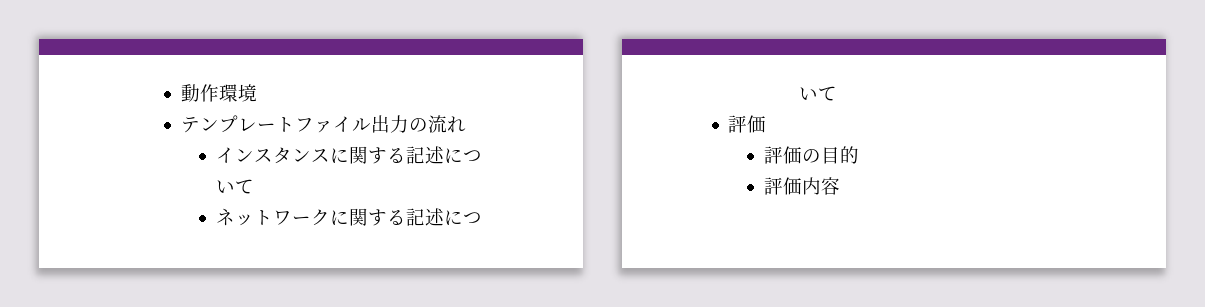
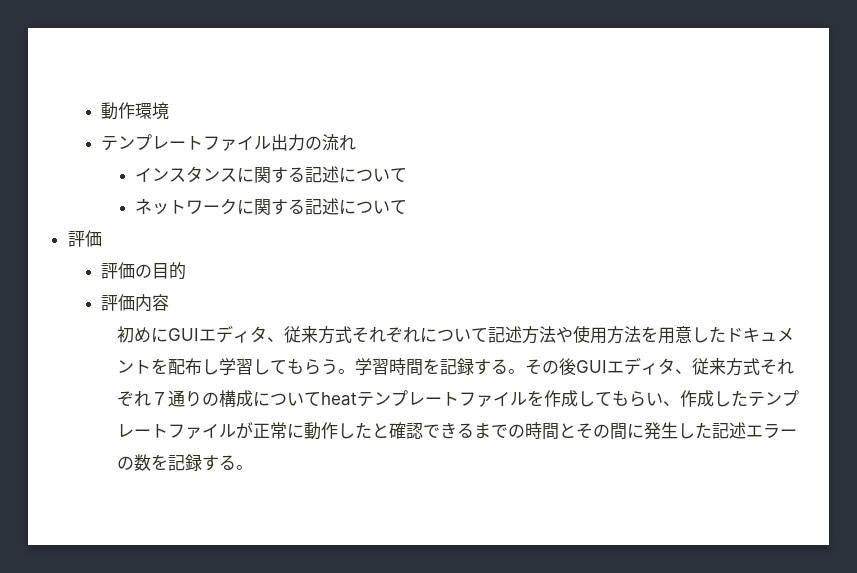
(840, 186) none -> [116,325,794,344] [116,357,794,376] [116,390,799,407] [116,422,797,440] [116,454,253,471] // 初めにGUIエディタ、従来方式それぞれについて記述方法や使用方法を用意したドキュメントを配布し学習してもらう。学習時間を記録する。その後GUIエディタ、従来方式それぞれ７通りの構成についてheatテンプレートファイルを作成してもらい、作成したテンプレートファイルが正常に動作したと確認できるまでの時間とその間に発生した記述エラーの数を記録する。

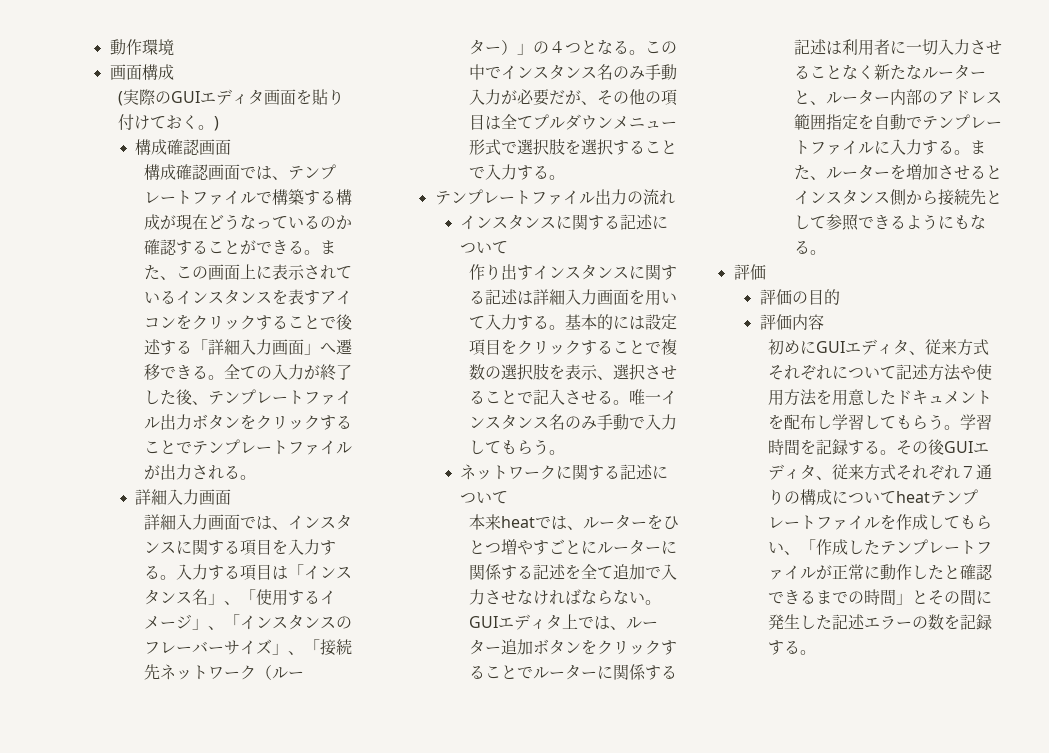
(170, 111) none -> [109,64,174,80] [117,89,344,106] [117,114,219,131] [135,139,232,155] [143,164,336,180] [143,189,352,205] [143,214,352,230] [143,239,336,255] [143,264,352,280] [143,289,352,305] [143,314,353,330] [143,339,352,355] [143,364,352,381] [143,389,352,405] [143,414,352,430] [143,439,352,455] [143,464,256,480] [135,489,232,505] [143,514,352,530] [143,539,336,556] [143,564,352,581] [143,589,336,606] [143,614,352,630] [143,639,352,656] [143,664,304,680] [468,39,677,55] [468,64,677,80] [468,89,677,106] [468,114,677,130] [468,138,677,155] [468,164,565,180] // 画面構成 // (実際のGUIエディタ画面を貼り付けておく。) // 構成確認画面 // 構成確認画面では、テンプレートファイルで構築する構成が現在どうなっているのか確認することができる。また、この画面上に表示されているインスタンスを表すアイコンをクリックすることで後述する「詳細入力画面」へ遷移できる。全ての入力が終了した後、テンプレートファイル出力ボタンをクリックすることでテンプレートファイルが出力される。 // 詳細入力画面 // 詳細入力画面では、インスタンスに関する項目を入力する。入力する項目は「インスタンス名」、「使用するイメージ」、「インスタンスのフレーバーサイズ」、「接続先ネットワーク（ルーター）」の４つとなる。この中でインスタンス名のみ手動入力が必要だが、その他の項目は全てプルダウンメニュー形式で選択肢を選択することで入力する。
(408, 175) none -> [468,264,677,280] [468,289,677,306] [468,314,677,330] [468,339,677,356] [468,363,677,380] [468,389,677,405] [468,414,677,430] [468,439,565,455] // 作り出すインスタンスに関する記述は詳細入力画面を用いて入力する。基本的には設定項目をクリックすることで複数の選択肢を表示、選択させることで記入させる。唯一インスタンス名のみ手動で入力してもらう。
(408, 207) none -> [468,514,679,530] [468,539,677,555] [468,564,677,580] [468,589,661,605] [468,614,658,630] [468,639,677,655] [468,664,677,680] [793,39,1002,56] [793,64,986,80] [793,89,1002,105] [793,114,1002,130] [793,139,986,155] [793,164,1002,180] [793,189,1002,206] [793,214,986,231] [793,240,826,255] // 本来heatでは、ルーターをひとつ増やすごとにルーターに関係する記述を全て追加で入力させなければならない。GUIエディタ上では、ルーター追加ボタンをクリックすることでルーターに関係する記述は利用者に一切入力させることなく新たなルーターと、ルーター内部のアドレス範囲指定を自動でテンプレートファイルに入力する。また、ルーターを増加させるとインスタンス側から接続先として参照できるようにもなる。
(680, 403) none -> [799,539,816,553] 「
(559, 431) none -> [895,593,912,605] 」

